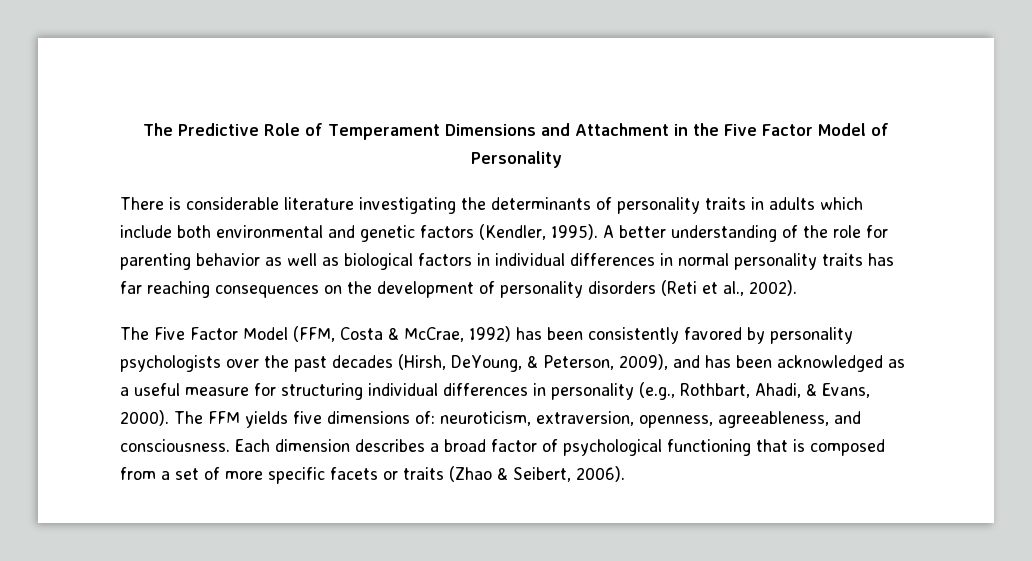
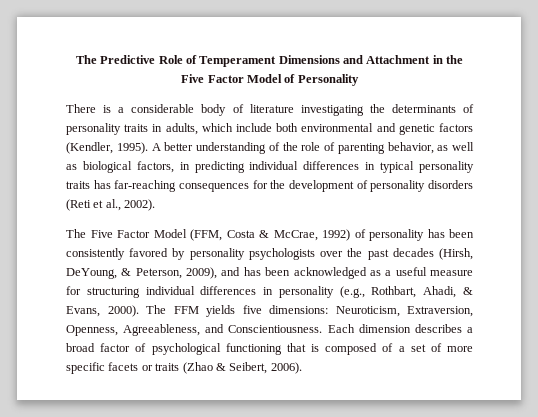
[186,197,279,210] considerable -> [118,104,244,116] a considerable body of
[769,197,815,210] adults -> [165,123,198,135] adults,
[866,225,888,238] [120,253,260,270] for parenting behavior -> [324,142,434,154] of parenting behavior,
[418,253,729,266] factors in individual differences in normal -> [136,161,415,173] factors, in predicting individual differences in typical
[120,281,342,298] far reaching consequences on -> [114,180,268,192] far-reaching consequences for
(511, 334) none -> [354,229,424,241] of personality
[327,411,861,428] [120,439,230,452] dimensions of: neuroticism, extraversion, openness, agreeableness, and consciousness. -> [269,305,473,317] [66,324,323,336] dimensions: Neuroticism, Extraversion, Openness, Agreeableness, and Conscientiousness.
[120,467,156,480] from -> [382,343,394,352] of

